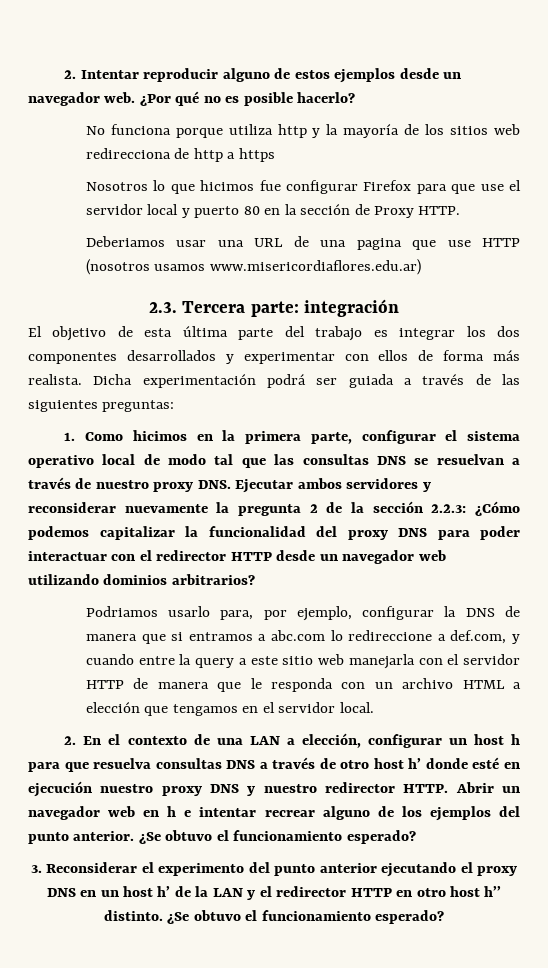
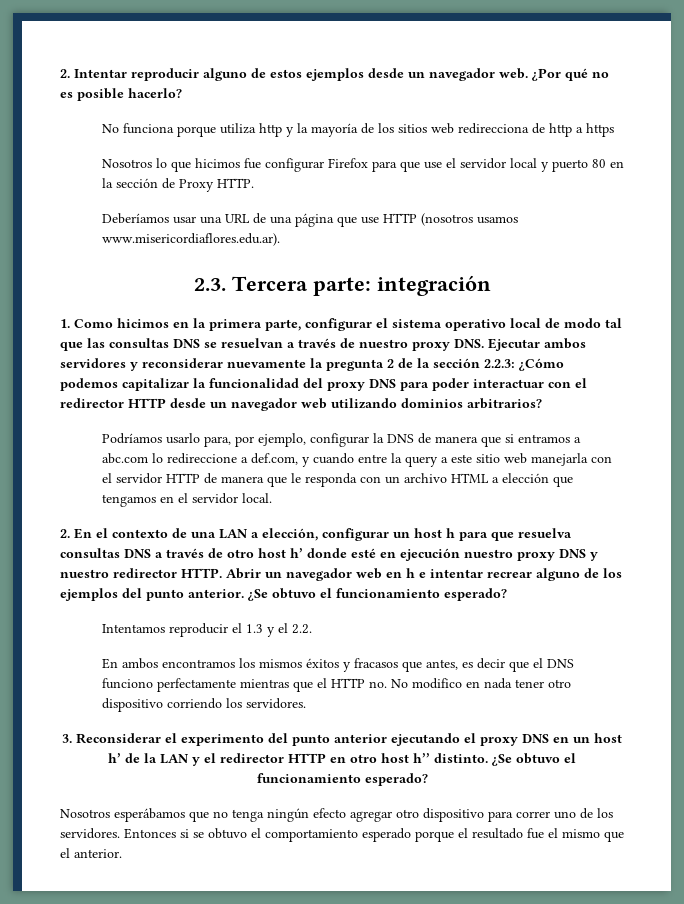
[85,236,165,247] Deberiamos -> [101,213,169,224] Deberíamos
[356,238,402,250] pagina -> [294,213,334,227] página
[209,259,421,275] www.misericordiaflores.edu.ar) -> [101,233,280,246] www.misericordiaflores.edu.ar).
[28,326,520,341] [28,350,520,364] [28,374,520,388] [28,400,175,412] // El objetivo de esta última parte del trabajo es integrar los dos componentes desarrollados y experimentar con ellos de forma más realista. Dicha experimentación podrá ser guiada a través de las siguientes preguntas: -> (491, 285) none
[85,606,158,617] Podriamos -> [101,433,162,444] Podríamos
(416, 837) none -> [101,623,312,637] [101,658,574,672] [101,678,571,692] [101,698,306,712] // Intentamos reproducir el 1.3 y el 2.2. // En ambos encontramos los mismos éxitos y fracasos que antes, es decir que el DNS funciono perfectamente mientras que el HTTP no. No modifico en nada tener otro dispositivo corriendo los servidores.
(445, 917) none -> [60,808,613,822] [60,828,624,842] [60,848,122,858] // Nosotros esperábamos que no tenga ningún efecto agregar otro dispositivo para correr uno de los servidores. Entonces si se obtuvo el comportamiento esperado porque el resultado fue el mismo que el anterior.

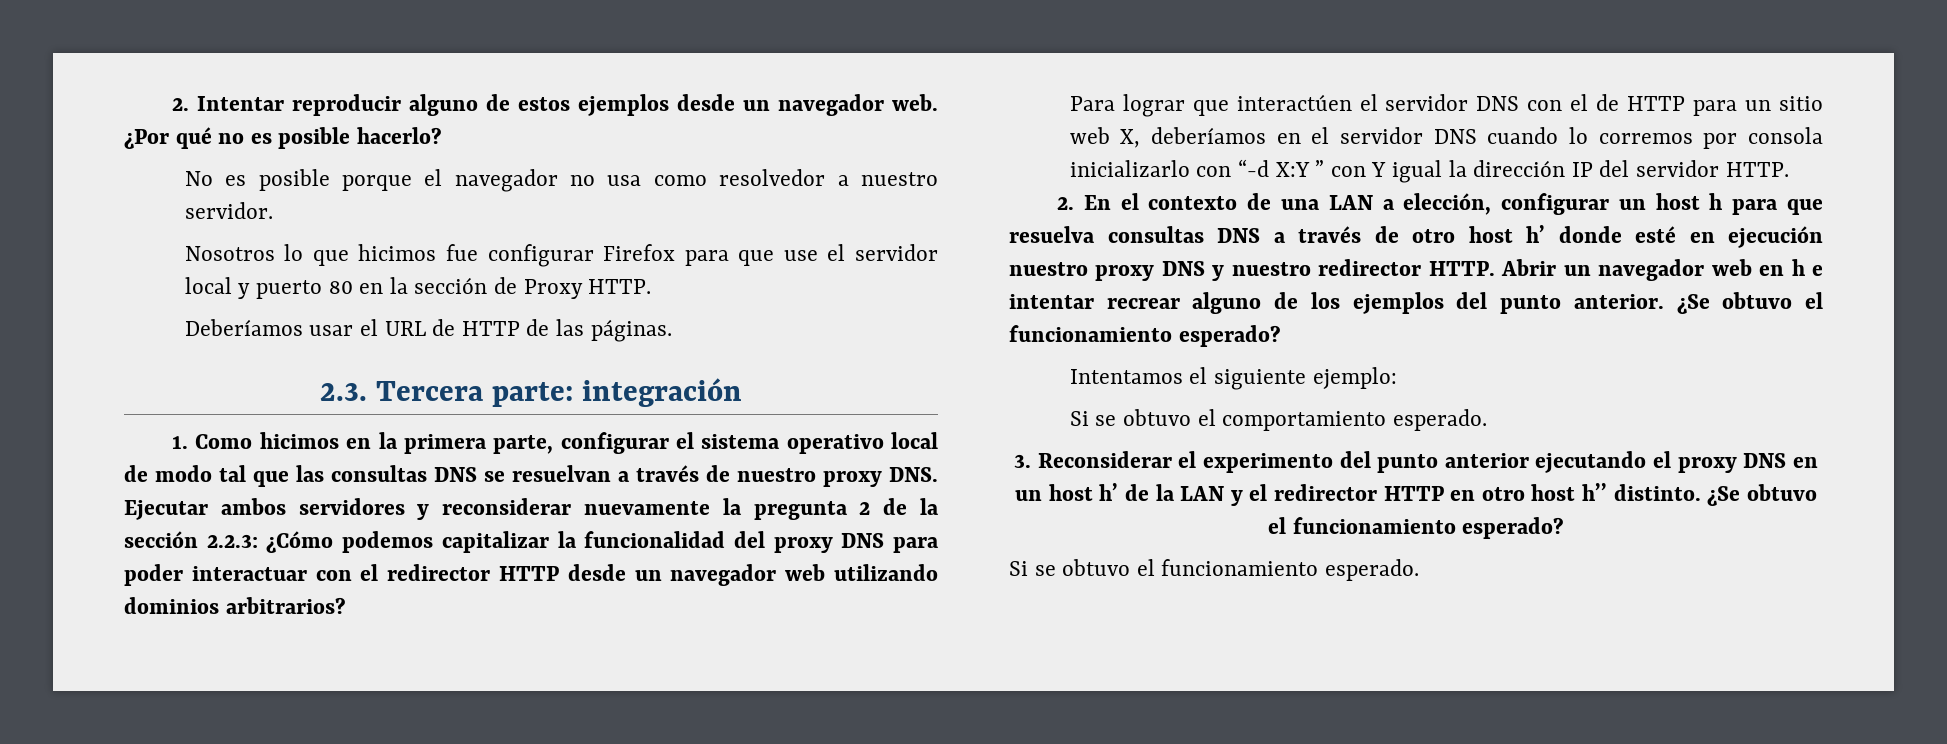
[122,123,614,137] funciona porque utiliza http y la mayoría de los sitios web redirecciona de http a https -> [225,169,938,192] [184,202,273,219] es posible porque el navegador no usa como resolvedor a nuestro servidor.
[199,216,222,224] una -> [359,319,378,336] el
[269,213,518,227] [101,233,280,246] una página que use HTTP (nosotros usamos www.misericordiaflores.edu.ar). -> [461,319,672,342] HTTP de las páginas.
[101,433,581,447] [101,453,612,467] [101,473,573,487] [101,493,272,507] Podríamos usarlo para, por ejemplo, configurar la DNS de manera que si entramos a abc.com lo redireccione a def.com, y cuando entre la query a este sitio web manejarla con el servidor HTTP de manera que le responda con un archivo HTML a elección que tengamos en el servidor local. -> [1069,94,1824,117] [1069,127,1823,149] [1069,159,1789,183] Para lograr que interactúen el servidor DNS con el de HTTP para un sitio web X, deberíamos en el servidor DNS cuando lo corremos por consola inicializarlo con “-d X:Y ” con Y igual la dirección IP del servidor HTTP.
[168,623,312,637] [101,658,574,672] [101,678,571,692] [101,698,306,712] reproducir el 1.3 y el 2.2. // En ambos encontramos los mismos éxitos y fracasos que antes, es decir que el DNS funciono perfectamente mientras que el HTTP no. No modifico en nada tener otro dispositivo corriendo los servidores. -> [1189,367,1397,390] [1069,409,1487,431] el siguiente ejemplo: // Si se obtuvo el comportamiento esperado.
[60,808,613,822] [60,828,624,842] [60,848,122,858] Nosotros esperábamos que no tenga ningún efecto agregar otro dispositivo para correr uno de los servidores. Entonces si se obtuvo el comportamiento esperado porque el resultado fue el mismo que el anterior. -> [1009,559,1420,581] Si se obtuvo el funcionamiento esperado.

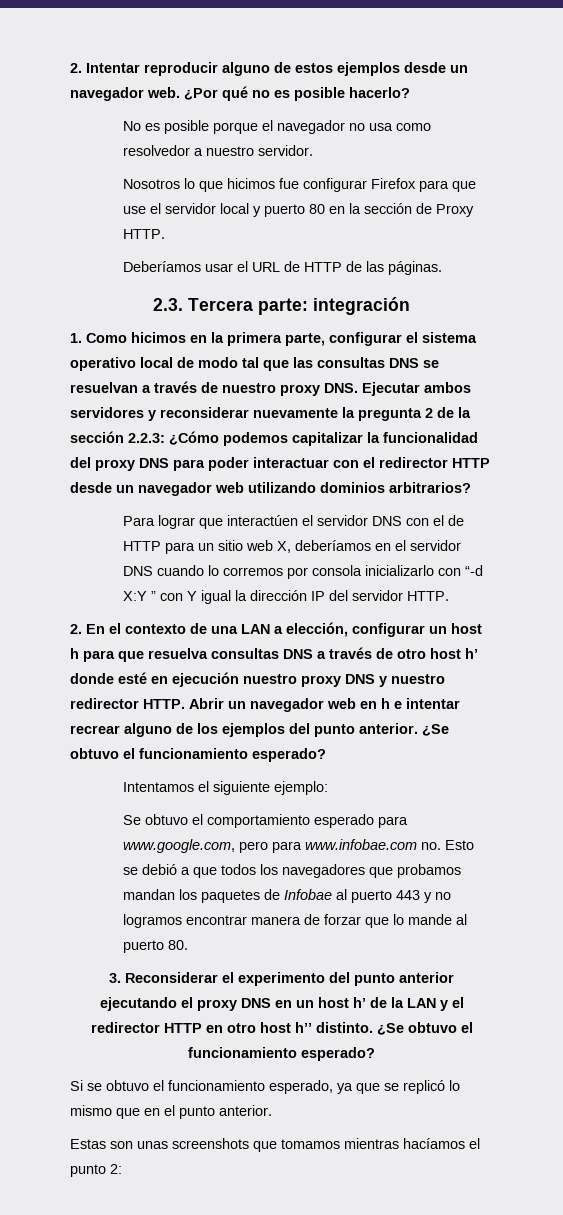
[1069,411,1117,426] Si se -> [123,815,142,825] Se
[1392,409,1487,431] esperado. -> [314,814,409,828] [123,839,475,853] [123,864,462,878] [123,889,452,903] [123,914,468,928] [123,940,189,953] esperado para www.google.com, pero para www.infobae.com no. Esto se debió a que todos los navegadores que probamos mandan los paquetes de Infobae al puerto 443 y no logramos encontrar manera de forzar que lo mande al puerto 80.
[1325,559,1420,581] esperado. -> [269,1080,460,1094] [70,1105,272,1119] [70,1138,480,1152] [70,1164,122,1177] esperado, ya que se replicó lo mismo que en el punto anterior. // Estas son unas screenshots que tomamos mientras hacíamos el punto 2:

